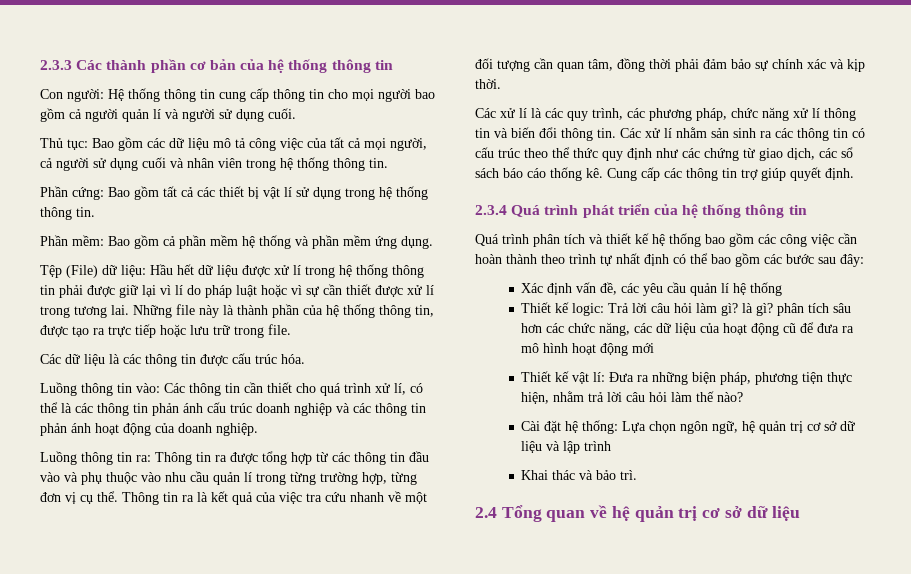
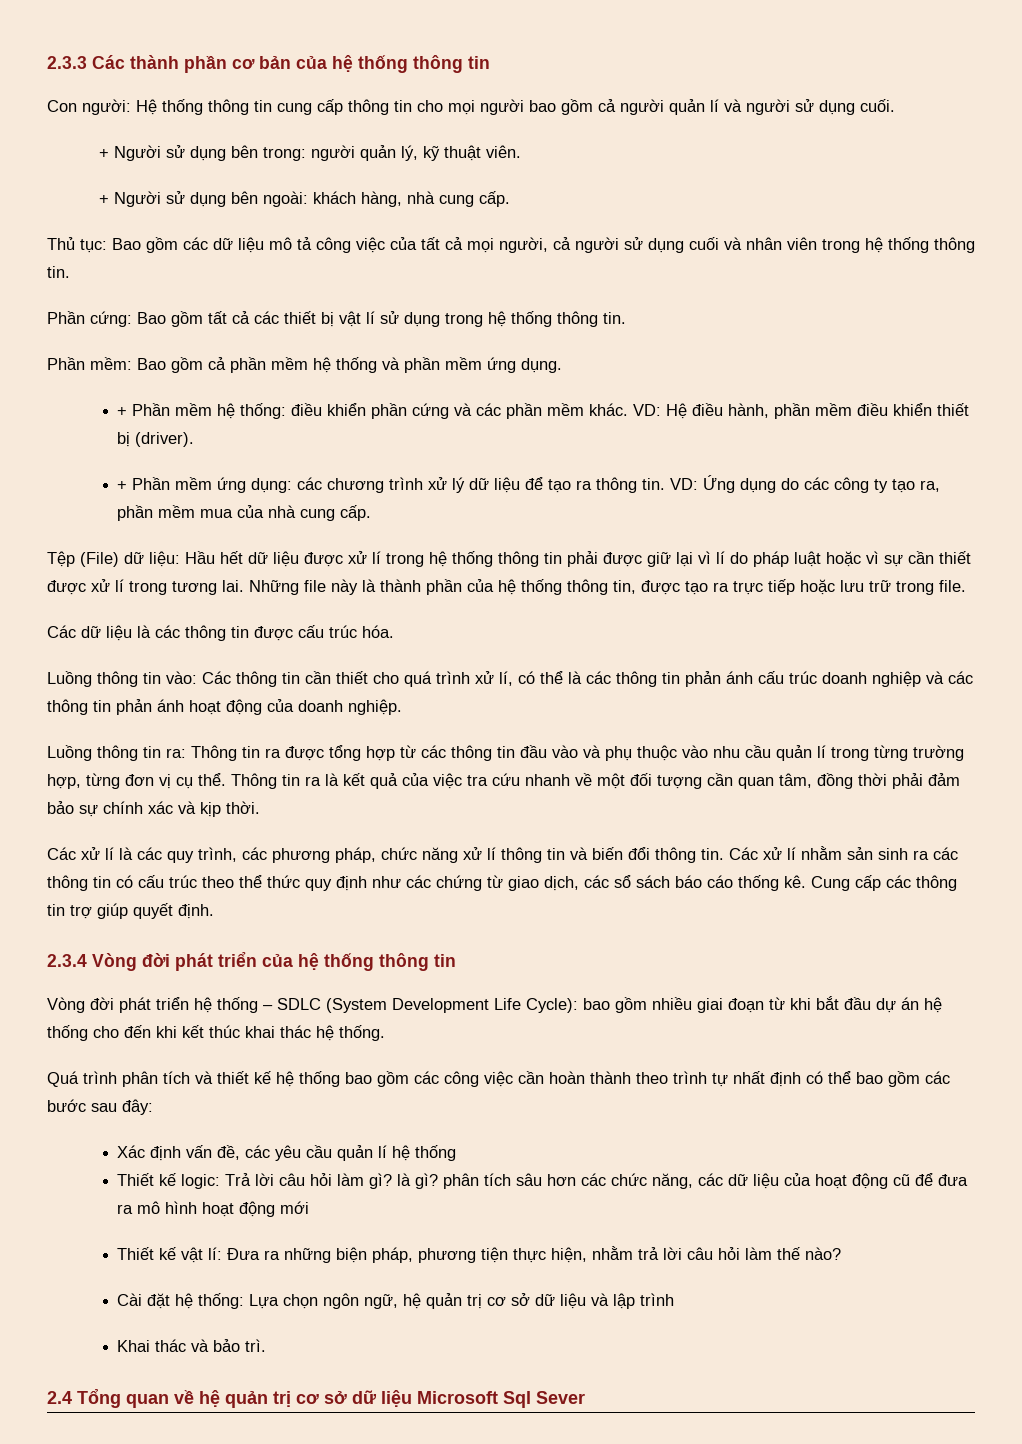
(296, 113) none -> [99,145,522,161] [99,191,511,207] // + Người sử dụng bên trong: người quản lý, kỹ thuật viên. // + Người sử dụng bên ngoài: khách hàng, nhà cung cấp.
(433, 242) none -> [117,403,970,419] [117,432,195,447] [117,475,941,493] [117,505,372,521] // + Phần mềm hệ thống: điều khiển phần cứng và các phần mềm khác. VD: Hệ điều hành, phần mềm điều khiển thiết bị (driver). // + Phần mềm ứng dụng: các chương trình xử lý dữ liệu để tạo ra thông tin. VD: Ứng dụng do các công ty tạo ra, phần mềm mua của nhà cung cấp.
[511,205,579,217] Quá trình -> [92,953,170,971] Vòng đời
(807, 210) none -> [47,996,942,1013] [47,1025,385,1041] // Vòng đời phát triển hệ thống – SDLC (System Development Life Cycle): bao gồm nhiều giai đoạn từ khi bắt đầu dự án hệ thống cho đến khi kết thúc khai thác hệ thống.
(801, 513) none -> [417,1391,585,1408] Microsoft Sql Sever

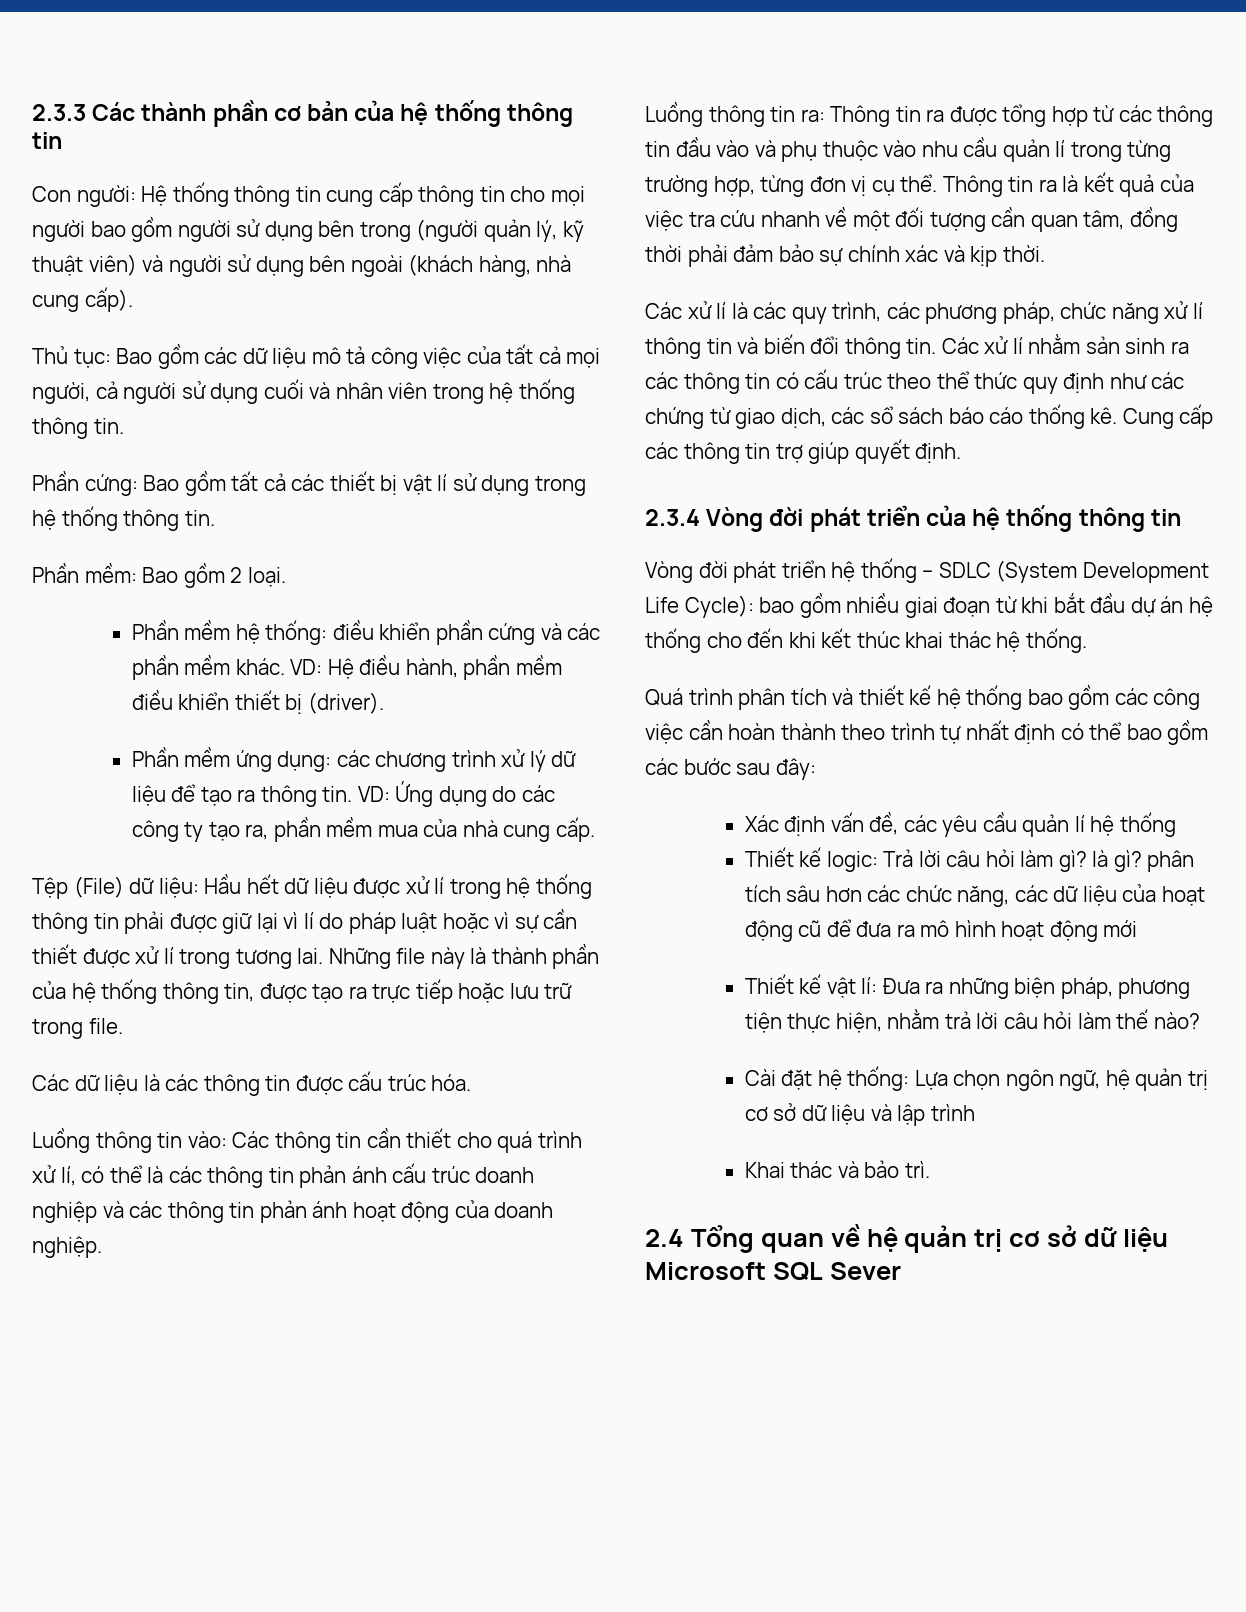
[598,99,895,115] [99,145,522,161] [99,191,357,207] cả người quản lí và người sử dụng cuối. // + Người sử dụng bên trong: người quản lý, kỹ thuật viên. // + Người sử dụng bên ngoài: khách -> [177,219,584,242] [32,254,474,277] người sử dụng bên trong (người quản lý, kỹ thuật viên) và người sử dụng bên ngoài (khách
[479,191,511,207] cấp. -> [84,287,133,312] cấp).
[208,357,562,373] [117,407,128,416] cả phần mềm hệ thống và phần mềm ứng dụng. // + -> [230,567,286,587] 2 loại. //
[117,481,128,490] + -> (384, 703) none
[503,1391,531,1408] Sql -> [772,1262,823,1281] SQL

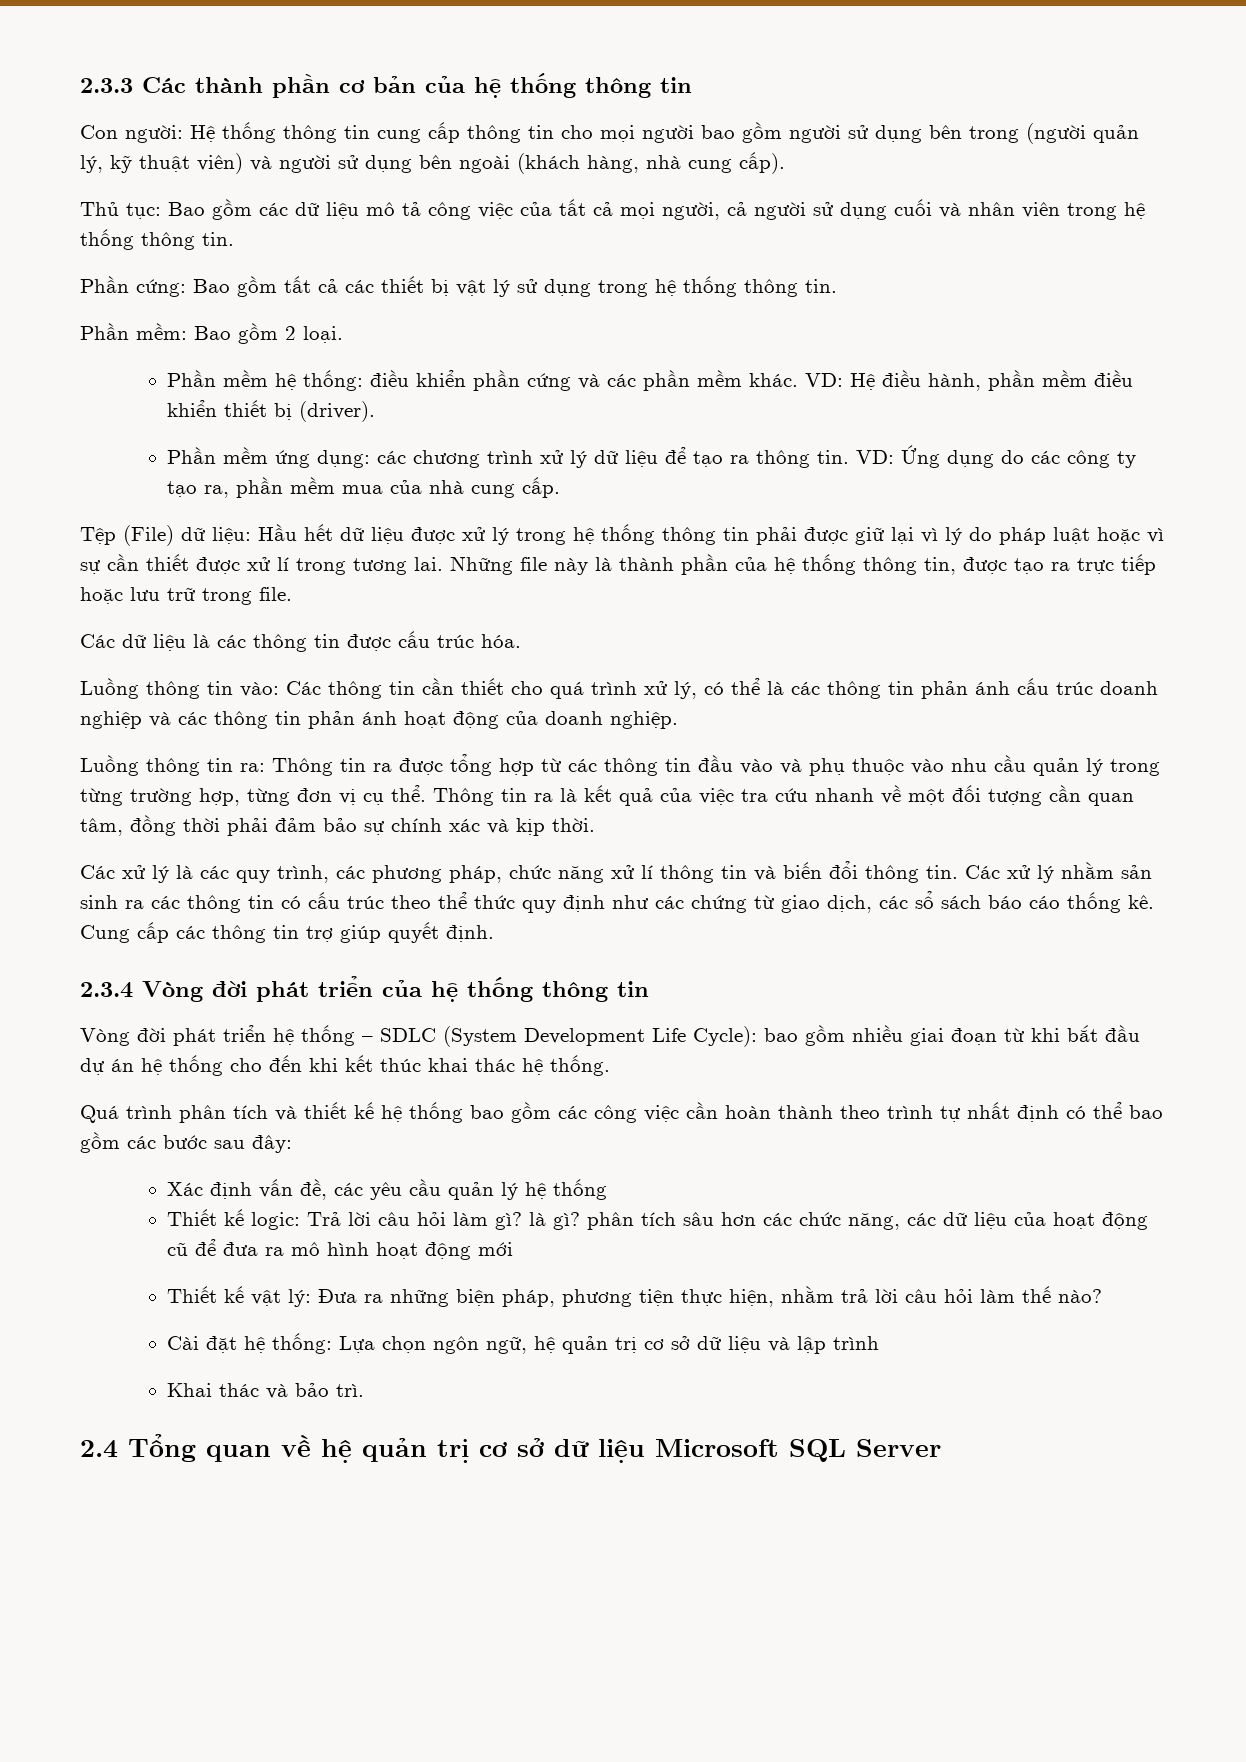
[437,474,448,491] lí -> [493,279,510,297] lý
[434,877,445,894] lí -> [492,527,509,545] lý
[303,912,314,929] lí -> [945,527,962,545] lý
[60,1166,76,1186] lí, -> [674,681,697,699] lý,
[1055,140,1066,157] lí -> [1086,758,1103,776] lý
[716,302,727,319] lí -> [152,865,169,883] lý
[1012,337,1023,354] lí -> [1037,865,1054,883] lý
[1074,815,1085,832] lí -> [501,1182,519,1200] lý
[861,977,878,994] lí: -> [288,1289,312,1307] lý:
[829,1262,901,1280] Sever -> [856,1439,941,1457] Server

